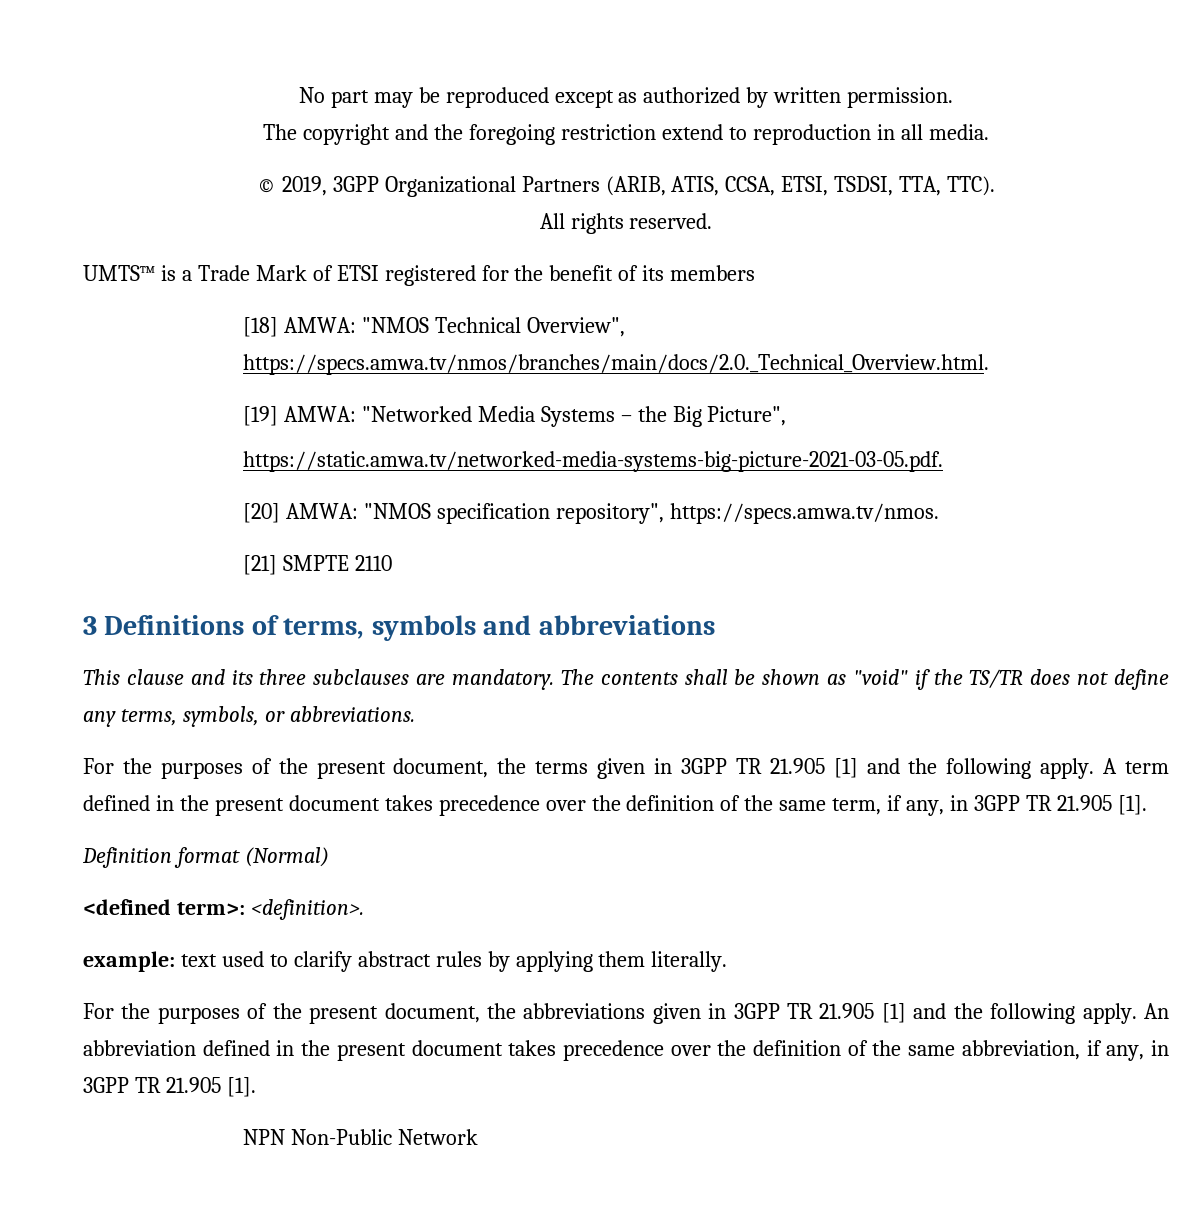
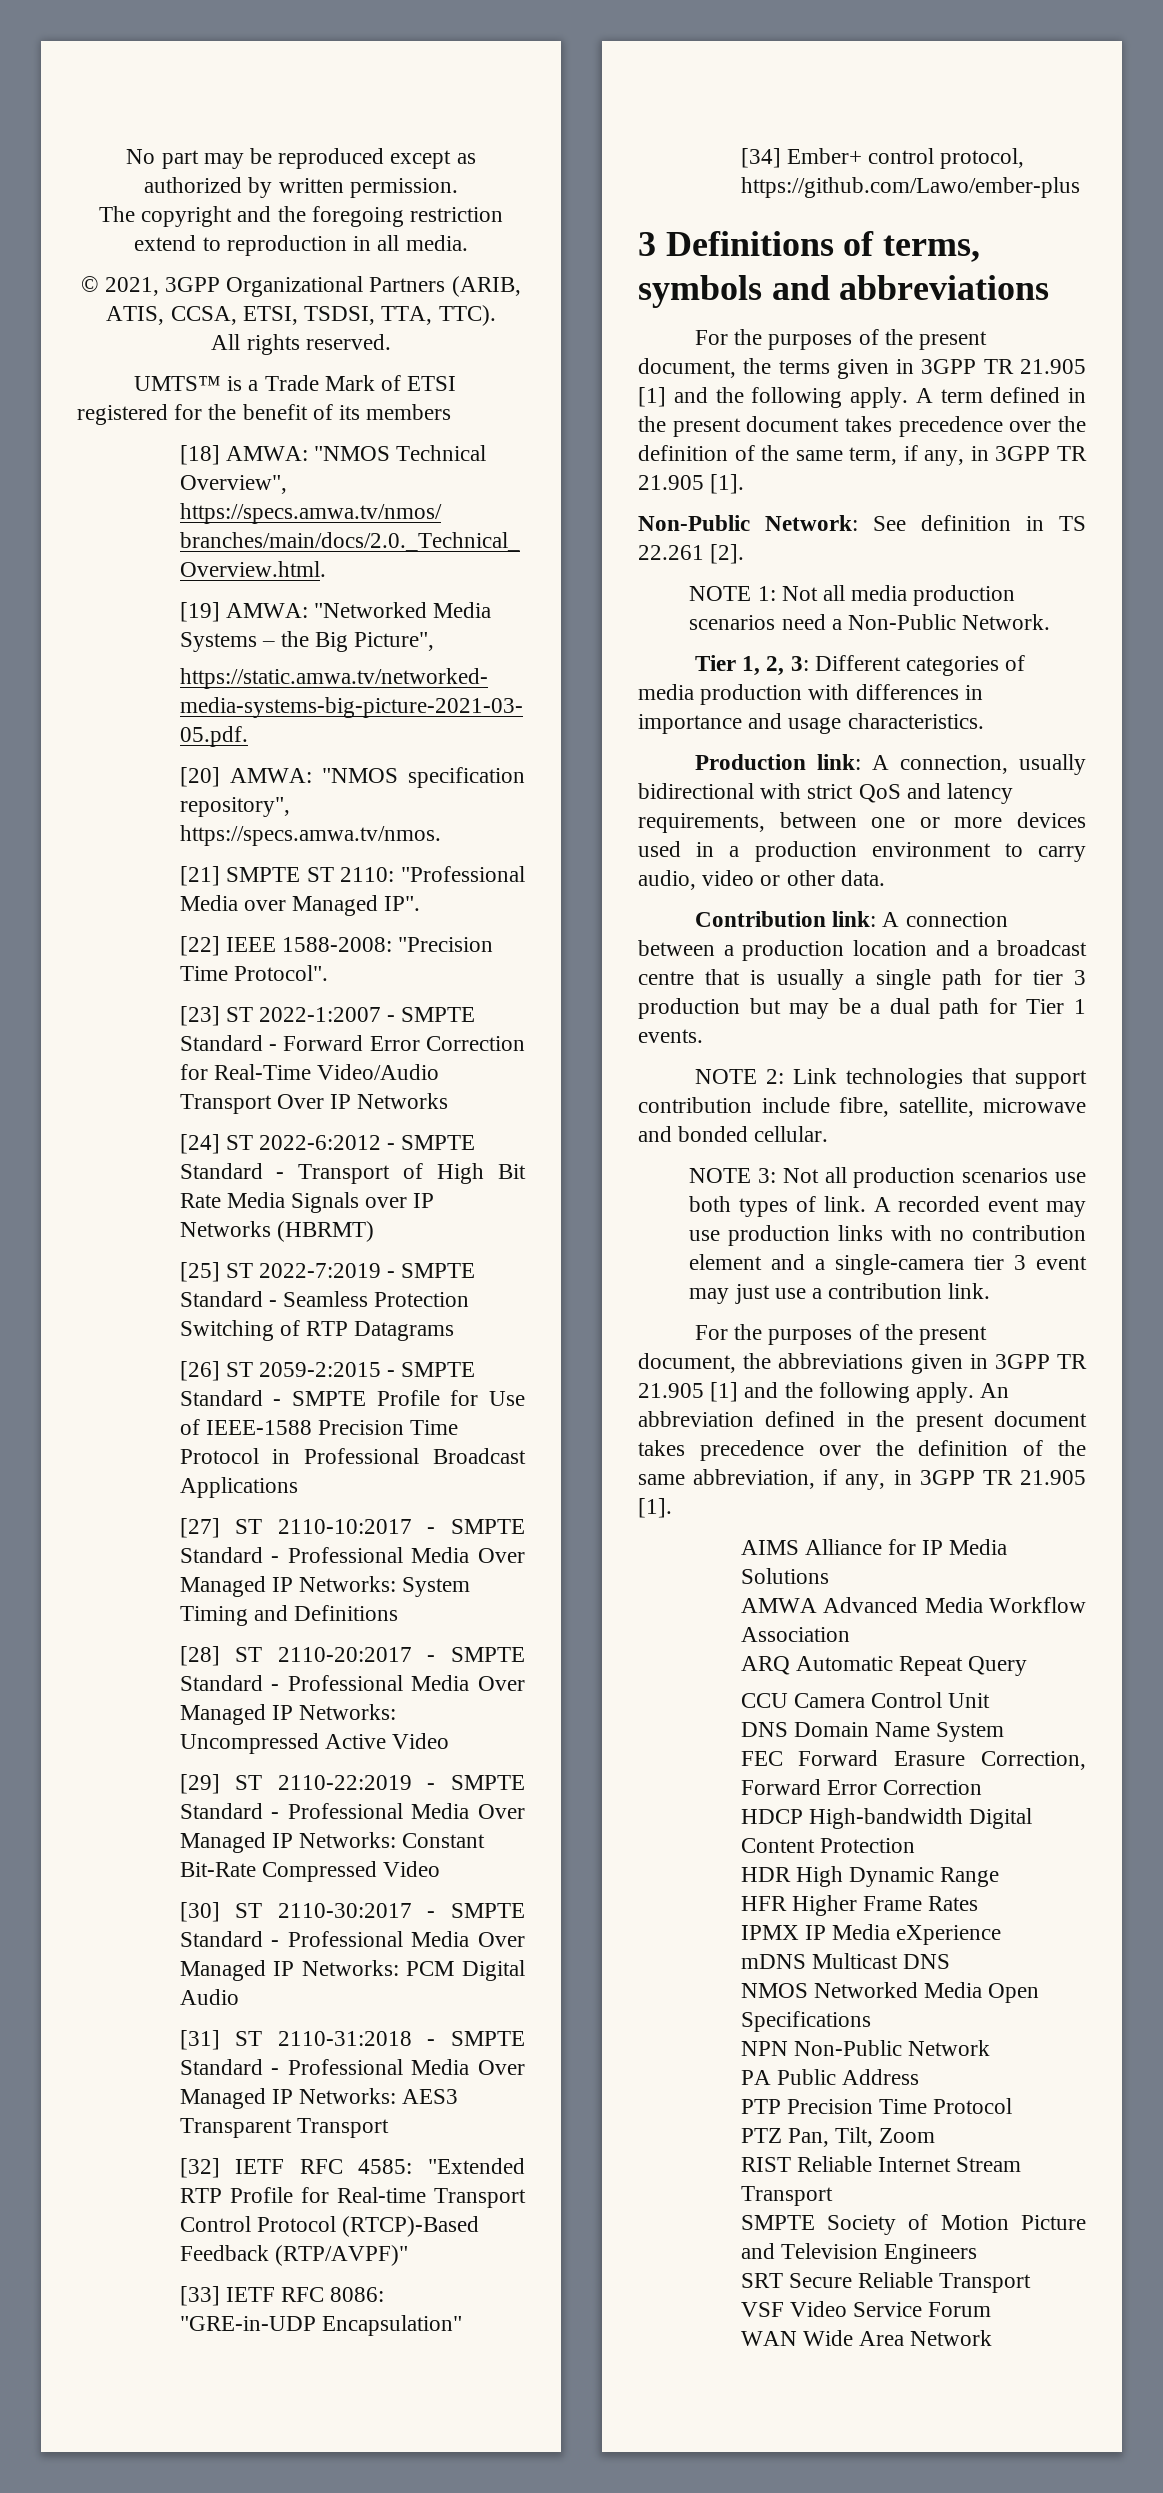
[281,176,327,196] 2019, -> [104,277,159,296] 2021,
[354,555,392,571] 2110 -> [306,866,525,882] [179,895,421,916] [179,936,494,956] [179,965,328,981] [179,1006,476,1026] [179,1035,525,1051] [179,1064,439,1080] [179,1093,449,1114] [179,1134,476,1154] [179,1163,526,1184] [179,1192,435,1213] [179,1221,374,1242] [179,1262,476,1282] [179,1291,470,1307] [179,1320,455,1341] [179,1361,476,1381] [179,1390,525,1406] [179,1419,459,1435] [179,1448,526,1464] [179,1477,298,1498] [179,1518,525,1538] [179,1547,525,1563] [179,1576,471,1597] [179,1605,398,1626] [179,1646,525,1666] [179,1675,525,1691] [179,1704,396,1725] [179,1733,449,1754] [179,1774,525,1794] [179,1803,525,1819] [179,1832,486,1853] [179,1861,440,1882] [179,1902,525,1922] [179,1931,525,1947] [179,1960,525,1981] [179,1989,239,2005] [179,2030,525,2050] [179,2059,525,2075] [179,2088,459,2109] [179,2118,389,2138] [179,2158,525,2178] [179,2187,526,2208] [179,2216,479,2237] [179,2245,408,2266] [179,2286,385,2306] [179,2315,462,2336] [740,148,1025,169] [740,177,1080,198] ST 2110: "Professional Media over Managed IP". // [22] IEEE 1588-2008: "Precision Time Protocol". // [23] ST 2022-1:2007 - SMPTE Standard - Forward Error Correction for Real-Time Video/Audio Transport Over IP Networks // [24] ST 2022-6:2012 - SMPTE Standard - Transport of High Bit Rate Media Signals over IP Networks (HBRMT) // [25] ST 2022-7:2019 - SMPTE Standard - Seamless Protection Switching of RTP Datagrams // [26] ST 2059-2:2015 - SMPTE Standard - SMPTE Profile for Use of IEEE-1588 Precision Time Protocol in Professional Broadcast Applications // [27] ST 2110-10:2017 - SMPTE Standard - Professional Media Over Managed IP Networks: System Timing and Definitions // [28] ST 2110-20:2017 - SMPTE Standard - Professional Media Over Managed IP Networks: Uncompressed Active Video // [29] ST 2110-22:2019 - SMPTE Standard - Professional Media Over Managed IP Networks: Constant Bit-Rate Compressed Video // [30] ST 2110-30:2017 - SMPTE Standard - Professional Media Over Managed IP Networks: PCM Digital Audio // [31] ST 2110-31:2018 - SMPTE Standard - Professional Media Over Managed IP Networks: AES3 Transparent Transport // [32] IETF RFC 4585: "Extended RTP Profile for Real-time Transport Control Protocol (RTCP)-Based Feedback (RTP/AVPF)" // [33] IETF RFC 8086: "GRE-in-UDP Encapsulation" // [34] Ember+ control protocol, https://github.com/Lawo/ember-plus
[83,669,1170,690] [83,706,415,727] // This clause and its three subclauses are mandatory. The contents shall be shown as "void" if the TS/TR does not define any terms, symbols, or abbreviations. -> (1050, 287) none
[82,847,329,868] [83,899,364,920] [83,951,728,972] Definition format (Normal) // <defined term>: <definition>. // example: text used to clarify abstract rules by applying them literally. -> [638,515,1086,531] [638,544,745,564] [689,585,1016,606] [689,614,1051,630] [695,655,1026,676] [638,684,983,705] [638,713,984,734] [695,754,1086,775] [638,783,1014,804] [638,812,1086,833] [638,841,1086,862] [638,870,885,890] [695,911,1008,927] [638,940,1087,961] [638,969,1086,990] [638,998,1086,1019] [638,1029,703,1043] [695,1068,1087,1089] [638,1097,1086,1117] [638,1126,829,1142] [689,1167,1086,1188] [689,1196,1086,1217] [689,1225,1086,1246] [689,1254,1087,1275] [689,1283,991,1304] Non-Public Network: See definition in TS 22.261 [2]. // NOTE 1: Not all media production scenarios need a Non-Public Network. // Tier 1, 2, 3: Different categories of media production with differences in importance and usage characteristics. // Production link: A connection, usually bidirectional with strict QoS and latency requirements, between one or more devices used in a production environment to carry audio, video or other data. // Contribution link: A connection between a production location and a broadcast centre that is usually a single path for tier 3 production but may be a dual path for Tier 1 events. // NOTE 2: Link technologies that support contribution include fibre, satellite, microwave and bonded cellular. // NOTE 3: Not all production scenarios use both types of link. A recorded event may use production links with no contribution element and a single-camera tier 3 event may just use a contribution link.
[242,1129,392,1145] NPN Non-Public -> [740,1539,1008,1555] [740,1568,829,1584] [740,1597,1086,1613] [740,1627,850,1642] [740,1656,1028,1676] [740,1692,991,1708] [740,1722,1005,1742] [740,1750,1086,1770] [740,1779,982,1795] [740,1808,1032,1829] [740,1838,915,1853] [740,1866,1000,1887] [740,1895,979,1916] [740,1924,1002,1945] [740,1953,950,1969] [740,1982,1040,2003] [740,2011,871,2032] [740,2040,990,2056] [740,2069,919,2085] [740,2098,1013,2114] [740,2127,936,2147] [740,2156,1022,2172] [740,2186,833,2206] [740,2214,1086,2235] [740,2243,977,2264] [740,2272,1032,2293] [740,2301,992,2317] [740,2330,904,2346] AIMS Alliance for IP Media Solutions // AMWA Advanced Media Workflow Association // ARQ Automatic Repeat Query // CCU Camera Control Unit // DNS Domain Name System // FEC Forward Erasure Correction, Forward Error Correction // HDCP High-bandwidth Digital Content Protection // HDR High Dynamic Range // HFR Higher Frame Rates // IPMX IP Media eXperience // mDNS Multicast DNS // NMOS Networked Media Open Specifications // NPN Non-Public Network // PA Public Address // PTP Precision Time Protocol // PTZ Pan, Tilt, Zoom // RIST Reliable Internet Stream Transport // SMPTE Society of Motion Picture and Television Engineers // SRT Secure Reliable Transport // VSF Video Service Forum // WAN Wide Area

